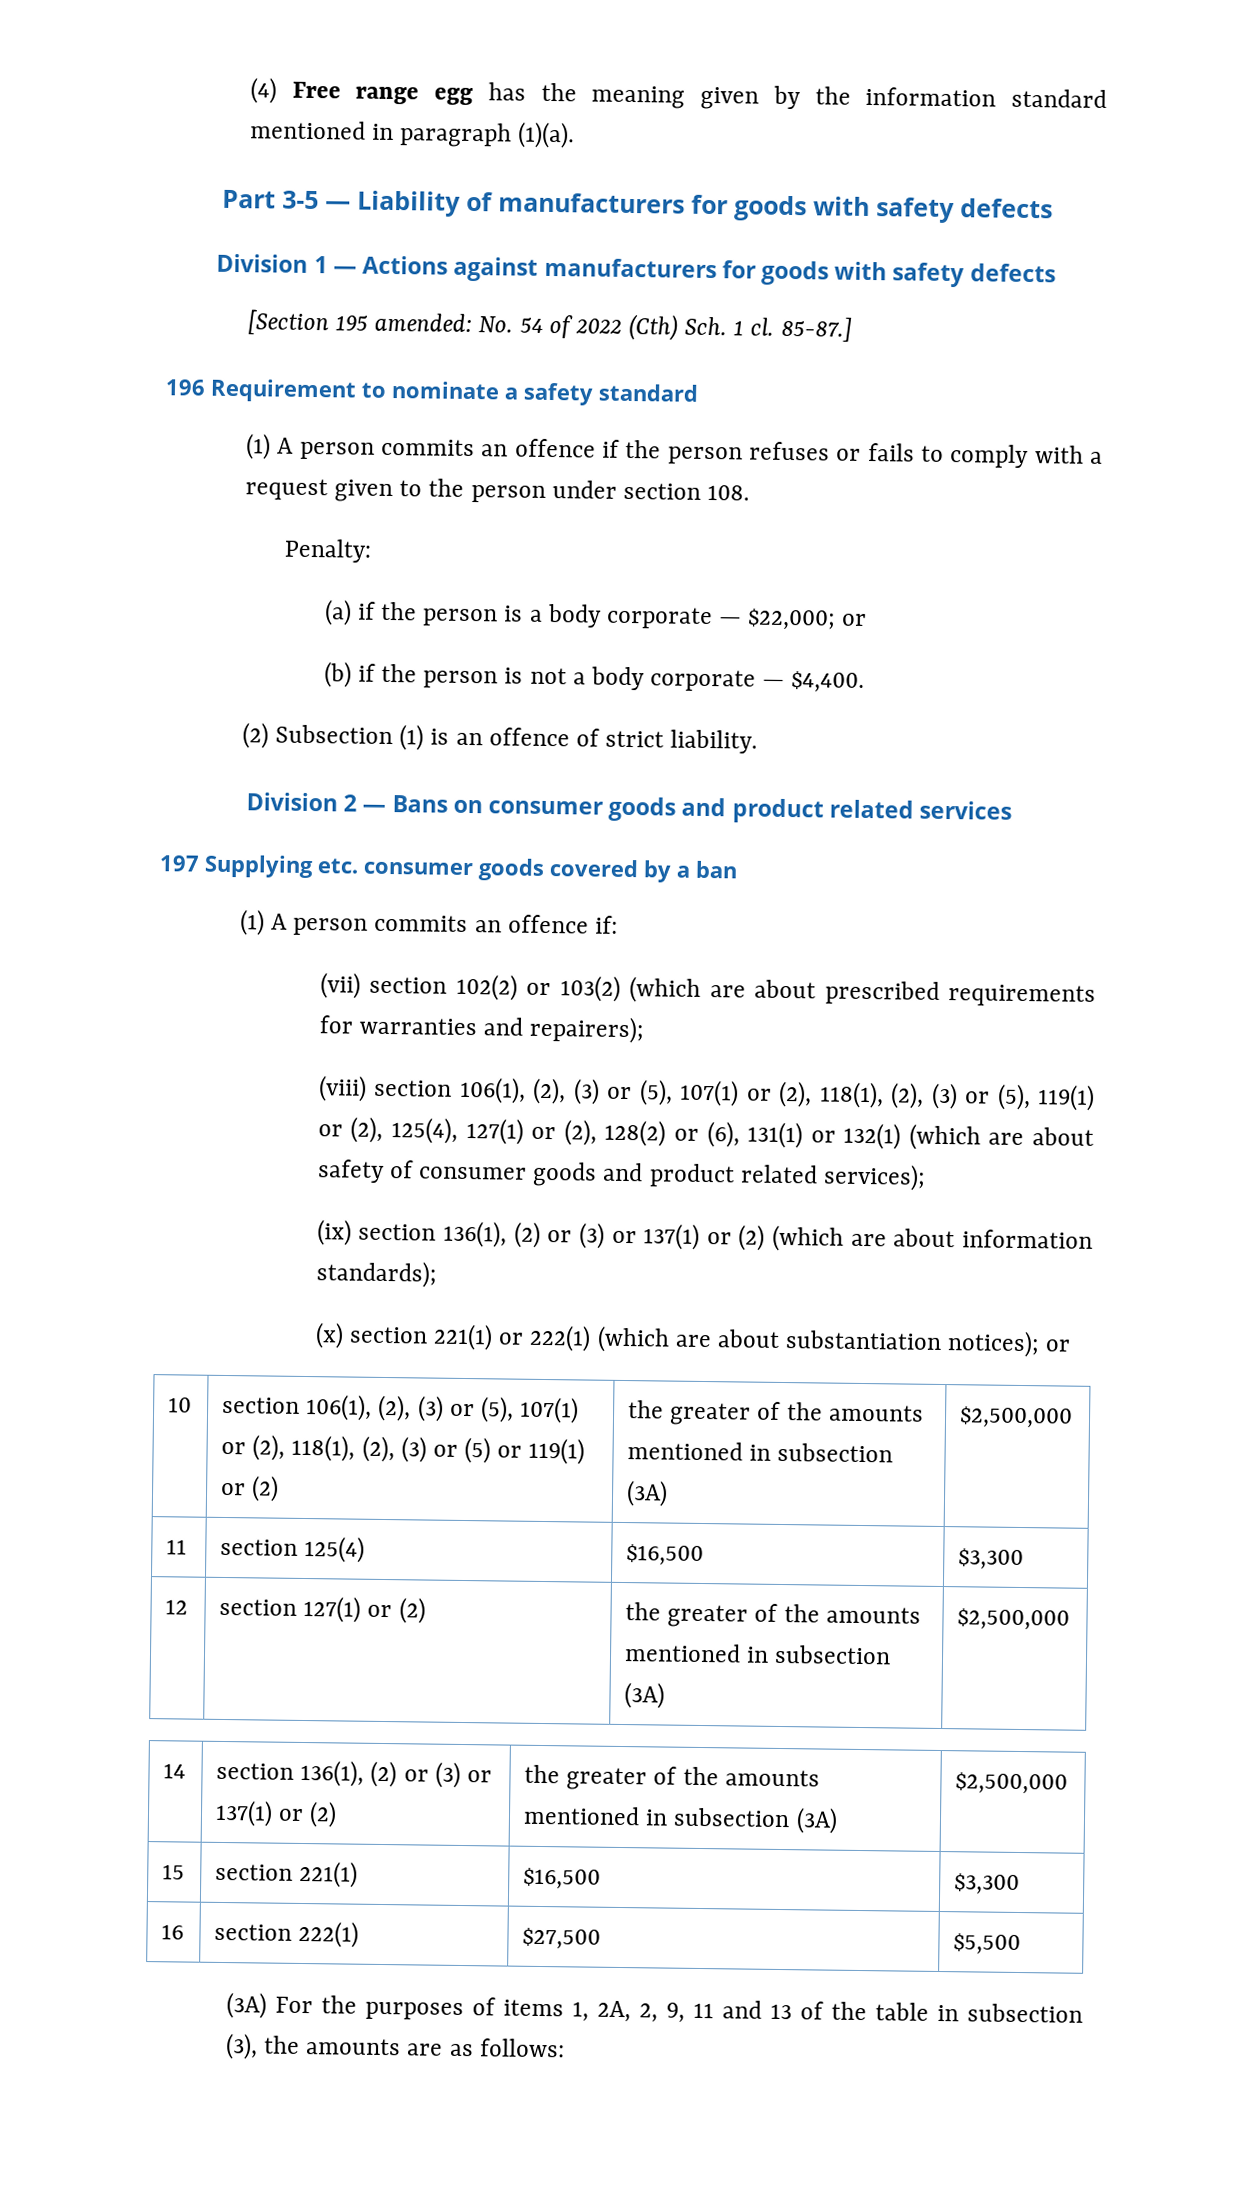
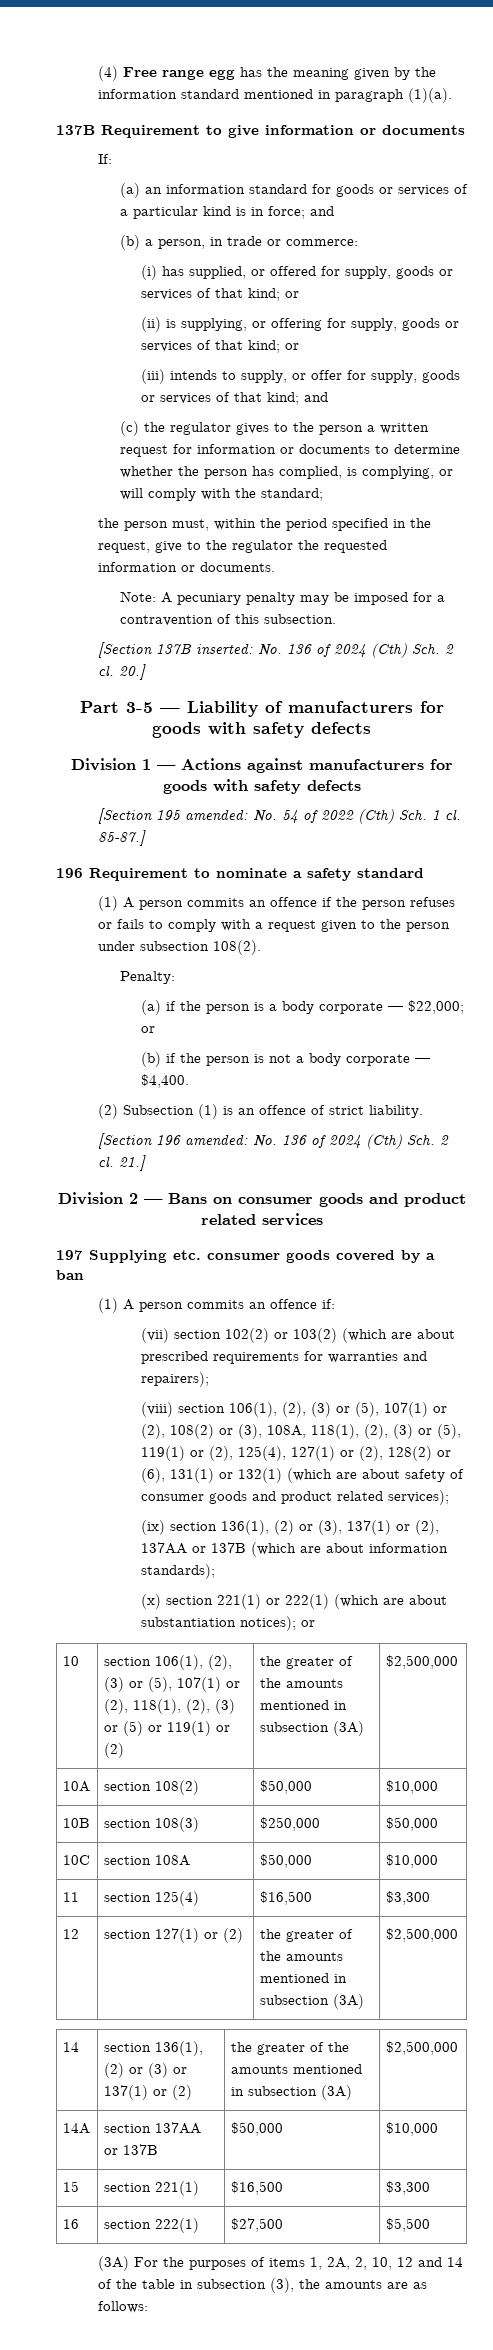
(576, 135) none -> [56,125,465,138] [98,154,113,164] [119,183,468,198] [119,206,334,219] [119,235,358,250] [140,265,453,280] [140,288,299,301] [140,317,459,332] [140,340,299,353] [140,369,460,384] [140,392,328,405] [119,421,429,436] [119,444,460,457] [119,466,453,479] [119,488,323,501] [98,518,432,531] [98,540,388,553] [98,562,276,572] [119,591,445,605] [119,614,336,626] [98,642,455,658] [98,664,147,680] // 137B Requirement to give information or documents // If: // (a) an information standard for goods or services of a particular kind is in force; and // (b) a person, in trade or commerce: // (i) has supplied, or offered for supply, goods or services of that kind; or // (ii) is supplying, or offering for supply, goods or services of that kind; or // (iii) intends to supply, or offer for supply, goods or services of that kind; and // (c) the regulator gives to the person a written request for information or documents to determine whether the person has complied, is complying, or will comply with the standard; // the person must, within the period specified in the request, give to the regulator the requested information or documents. // Note: A pecuniary penalty may be imposed for a contravention of this subsection. // [Section 137B inserted: No. 136 of 2024 (Cth) Sch. 2 cl. 20.]
[622,482,750,501] section 108. -> [140,940,262,955] subsection 108(2).
(759, 741) none -> [98,1133,450,1149] [98,1155,147,1171] // [Section 196 amended: No. 136 of 2024 (Cth) Sch. 2 cl. 21.]
(813, 1094) none -> [169,1424,306,1439] 108(2) or (3), 108A,
[578,1222,766,1251] (3) or 137(1) or (2) -> [317,1520,439,1535] [140,1542,246,1554] (3), 137(1) or (2), 137AA or 137B
(1074, 1417) none -> [62,1781,90,1792] [103,1780,199,1795] [259,1780,312,1794] [385,1780,438,1794] [62,1818,90,1828] [103,1817,199,1832] [259,1817,320,1831] [385,1817,438,1831] [62,1855,90,1865] [103,1855,190,1866] [259,1854,312,1868] [385,1854,438,1868] // 10A | section 108(2) | $50,000 | $10,000 // 10B | section 108(3) | $250,000 | $50,000 // 10C | section 108A | $50,000 | $10,000
(1069, 1783) none -> [62,2123,90,2134] [103,2122,201,2134] [103,2144,158,2155] [230,2122,283,2136] [385,2122,438,2136] // 14A | section 137AA or 137B | $50,000 | $10,000
[665,2000,792,2023] 9, 11 and 13 -> [372,2257,464,2270] 10, 12 and 14

